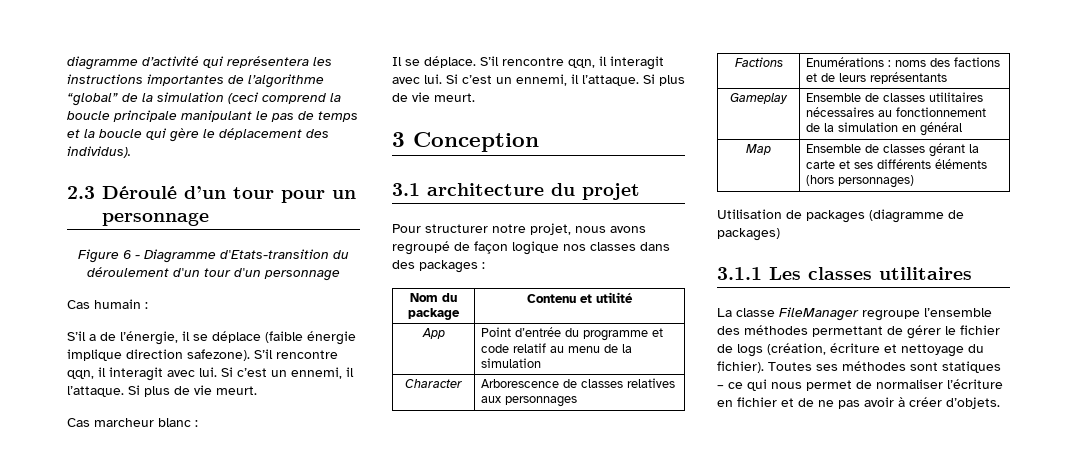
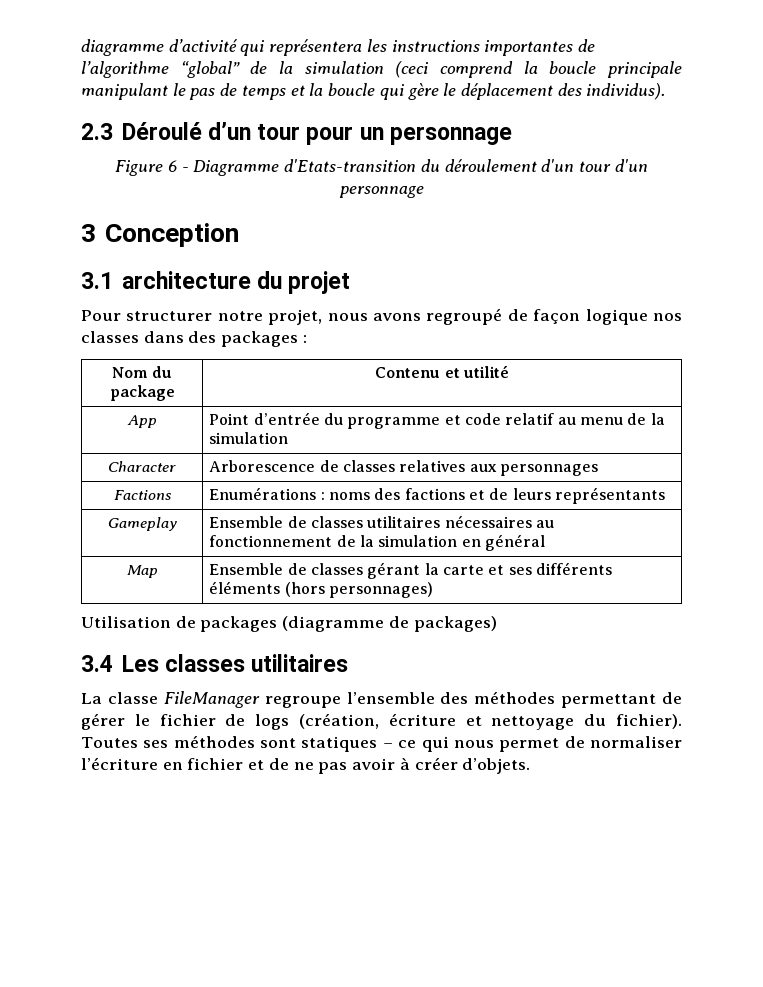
[67,299,148,309] [67,331,356,345] [67,349,338,361] [67,367,354,381] [67,385,257,397] [67,418,198,427] [392,56,664,70] [392,74,685,86] [392,92,475,102] // Cas humain : // S’il a de l’énergie, il se déplace (faible énergie implique direction safezone). S’il rencontre qqn, il interagit avec lui. Si c’est un ennemi, il l’attaque. Si plus de vie meurt. // Cas marcheur blanc : // Il se déplace. S’il rencontre qqn, il interagit avec lui. Si c’est un ennemi, il l’attaque. Si plus de vie meurt. -> (424, 192) none
[717,267,762,280] 3.1.1 -> [81,655,113,672] 3.4

